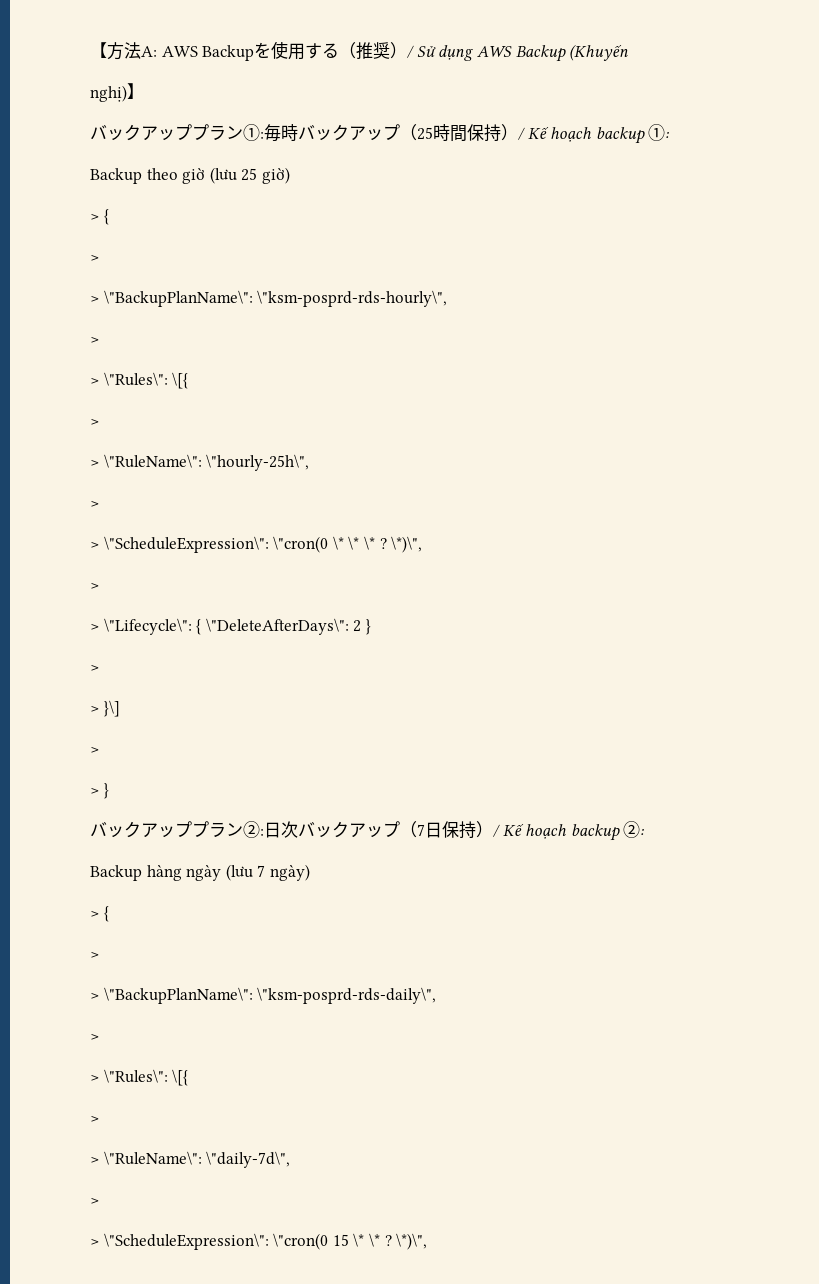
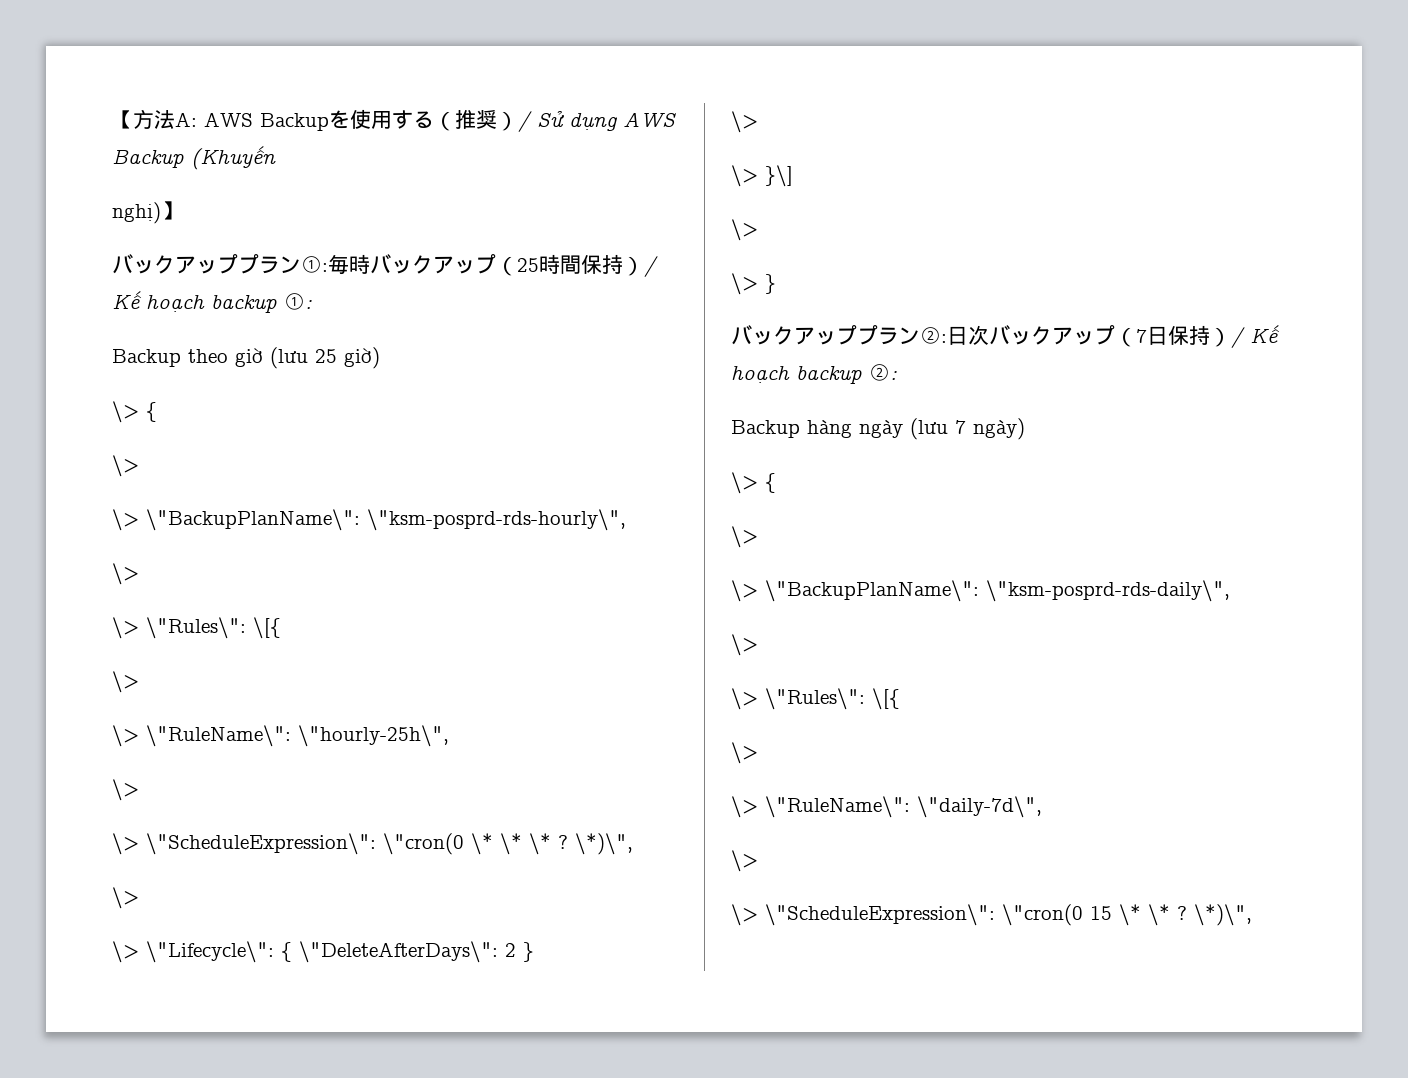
[90,209,109,225] [90,255,99,262] [90,296,99,303] > { // > // > -> [112,401,157,423] [112,455,139,477] [112,509,139,531] \> { // \> // \>
[90,337,99,344] [90,372,189,389] [90,419,99,426] [90,460,99,467] > // > \"Rules\": \[{ // > // > -> [112,563,139,585] [112,617,281,639] [112,671,139,693] [112,725,139,747] \> // \> \"Rules\": \[{ // \> // \>
[90,501,99,508] [90,542,99,549] > // > -> [112,779,139,801] [112,833,139,855] \> // \>
[90,583,99,590] [90,624,99,631] > // > -> [112,887,139,909] [112,941,139,963] \> // \>
[90,665,99,672] [90,706,99,713] > // > -> [731,111,758,133] [731,165,758,187] \> // \>
[90,747,99,754] [90,788,99,795] > // > -> [731,219,758,241] [731,273,758,295] \> // \>
[90,906,109,922] [90,952,99,959] [90,993,99,1000] > { // > // > -> [731,472,776,494] [731,526,758,548] [731,580,758,602] \> { // \> // \>
[90,1034,99,1041] [90,1069,189,1086] [90,1116,99,1123] [90,1157,99,1164] > // > \"Rules\": \[{ // > // > -> [731,634,758,656] [731,688,900,710] [731,742,758,764] [731,796,758,818] \> // \> \"Rules\": \[{ // \> // \>
[90,1198,99,1205] [90,1239,99,1246] > // > -> [731,850,758,872] [731,904,758,926] \> // \>

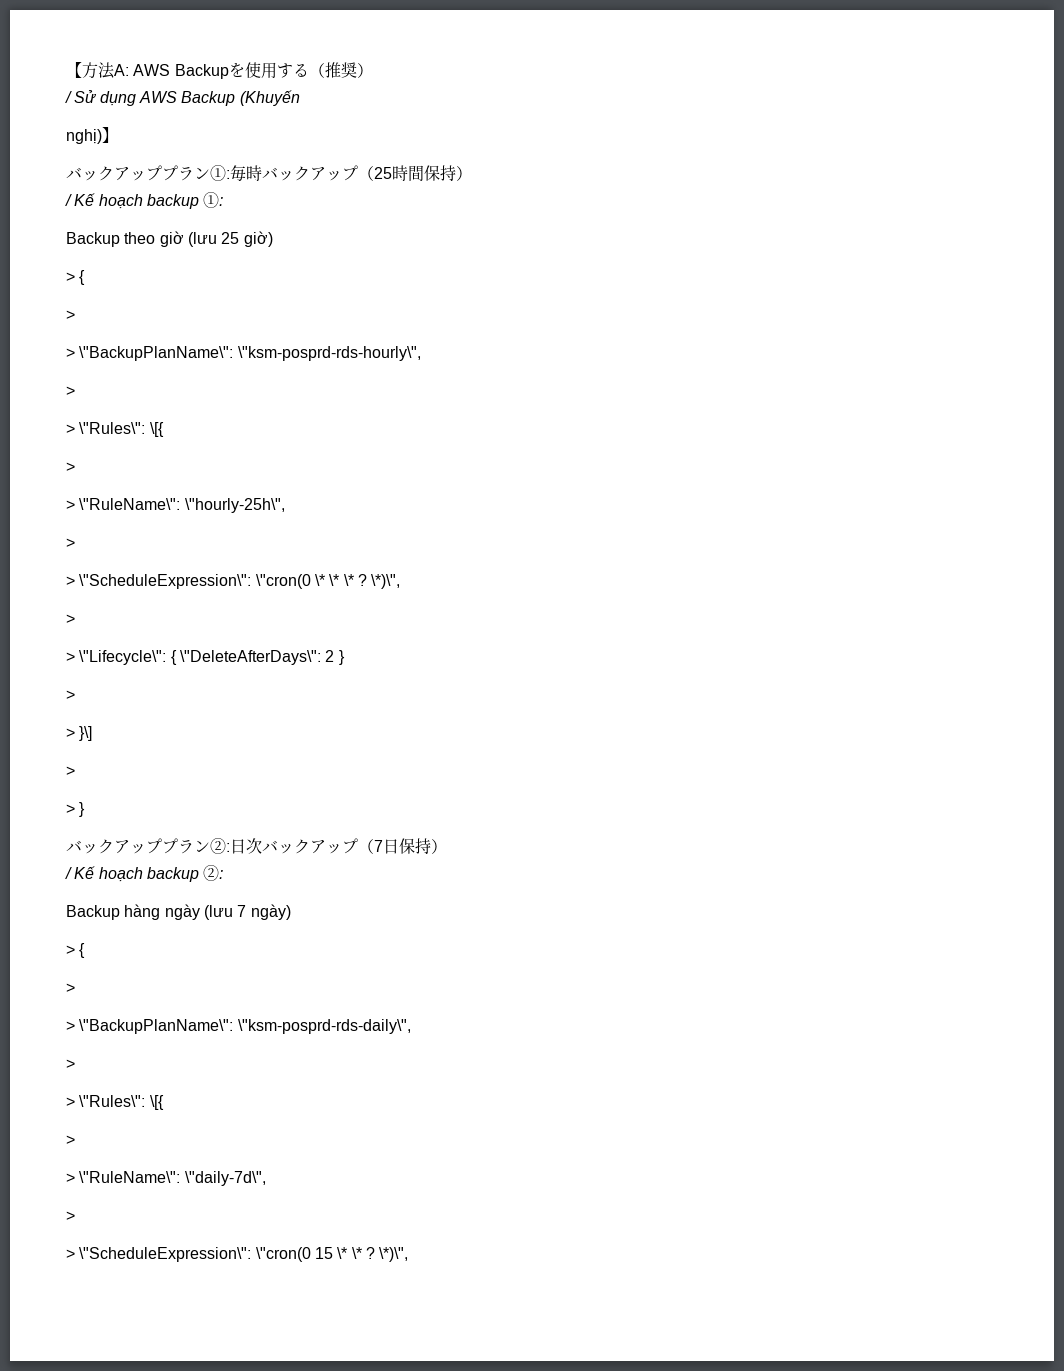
(518, 121) none -> (373, 70) //
(644, 266) none -> (472, 173) //
[112,401,157,423] [112,455,139,477] [112,509,139,531] \> { // \> // \> -> [66,270,86,285] [66,310,75,320] [66,348,75,358] > { // > // >
[112,563,139,585] [112,617,281,639] [112,671,139,693] [112,725,139,747] \> // \> \"Rules\": \[{ // \> // \> -> [66,386,75,396] [66,422,164,437] [66,462,75,472] [66,500,75,510] > // > \"Rules\": \[{ // > // >
[112,779,139,801] [112,833,139,855] \> // \> -> [66,538,75,548] [66,576,75,586] > // >
[112,887,139,909] [112,941,139,963] \> // \> -> [66,614,75,624] [66,652,75,662] > // >
[731,111,758,133] [731,165,758,187] \> // \> -> [66,690,75,700] [66,728,75,738] > // >
[731,219,758,241] [731,273,758,295] \> // \> -> [66,766,75,776] [66,804,75,814] > // >
(1231, 337) none -> (447, 846) //
[731,472,776,494] [731,526,758,548] [731,580,758,602] \> { // \> // \> -> [66,943,86,958] [66,983,75,993] [66,1021,75,1031] > { // > // >
[731,634,758,656] [731,688,900,710] [731,742,758,764] [731,796,758,818] \> // \> \"Rules\": \[{ // \> // \> -> [66,1059,75,1069] [66,1095,164,1110] [66,1135,75,1145] [66,1173,75,1183] > // > \"Rules\": \[{ // > // >
[731,850,758,872] [731,904,758,926] \> // \> -> [66,1211,75,1221] [66,1249,75,1259] > // >

